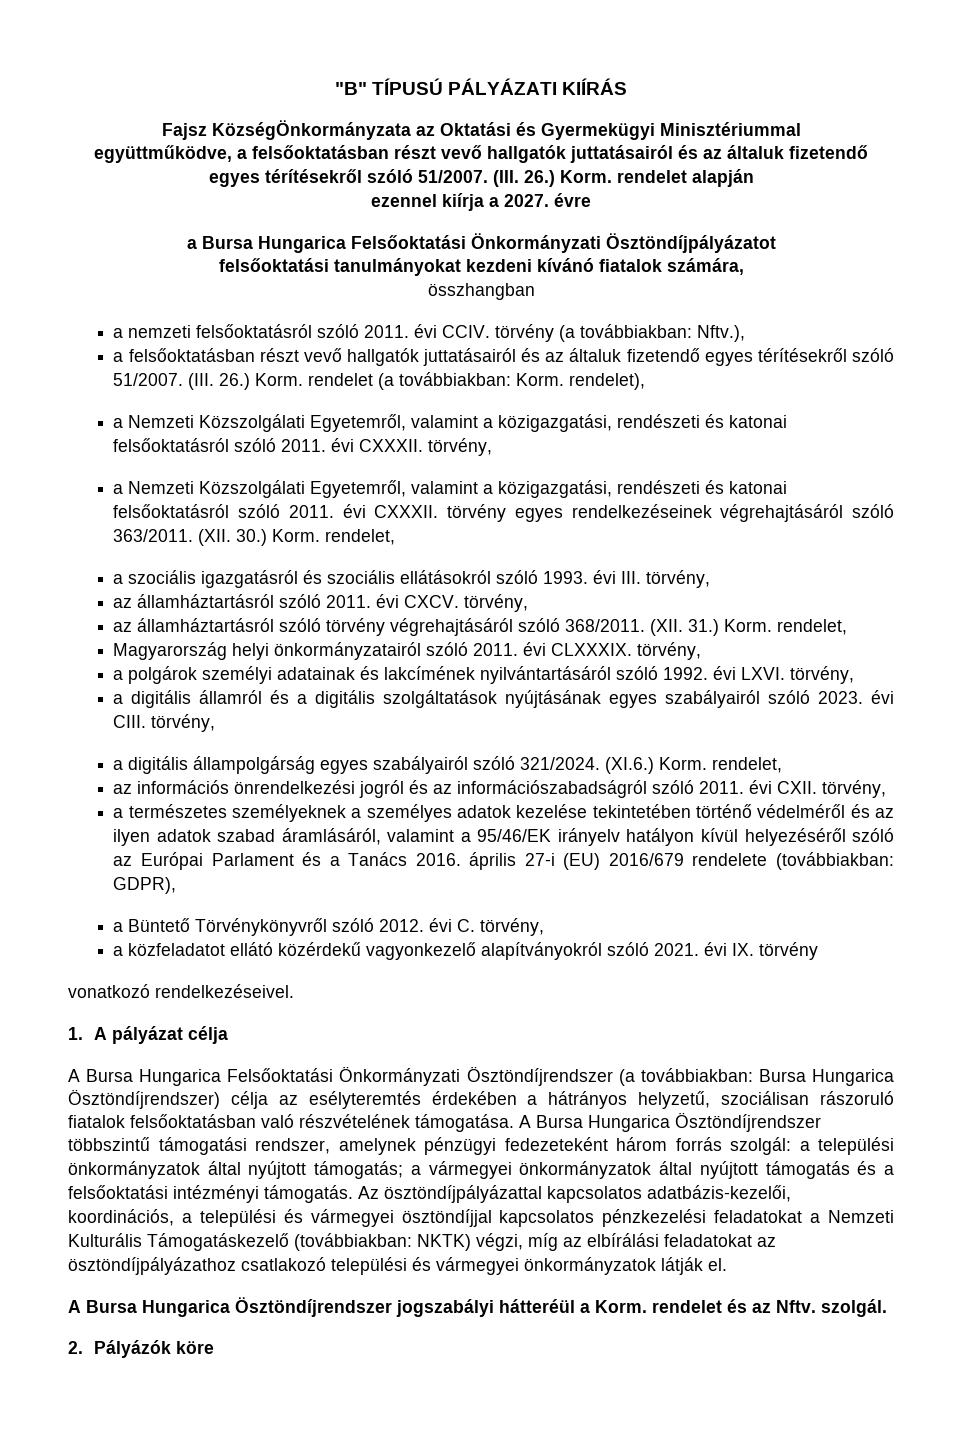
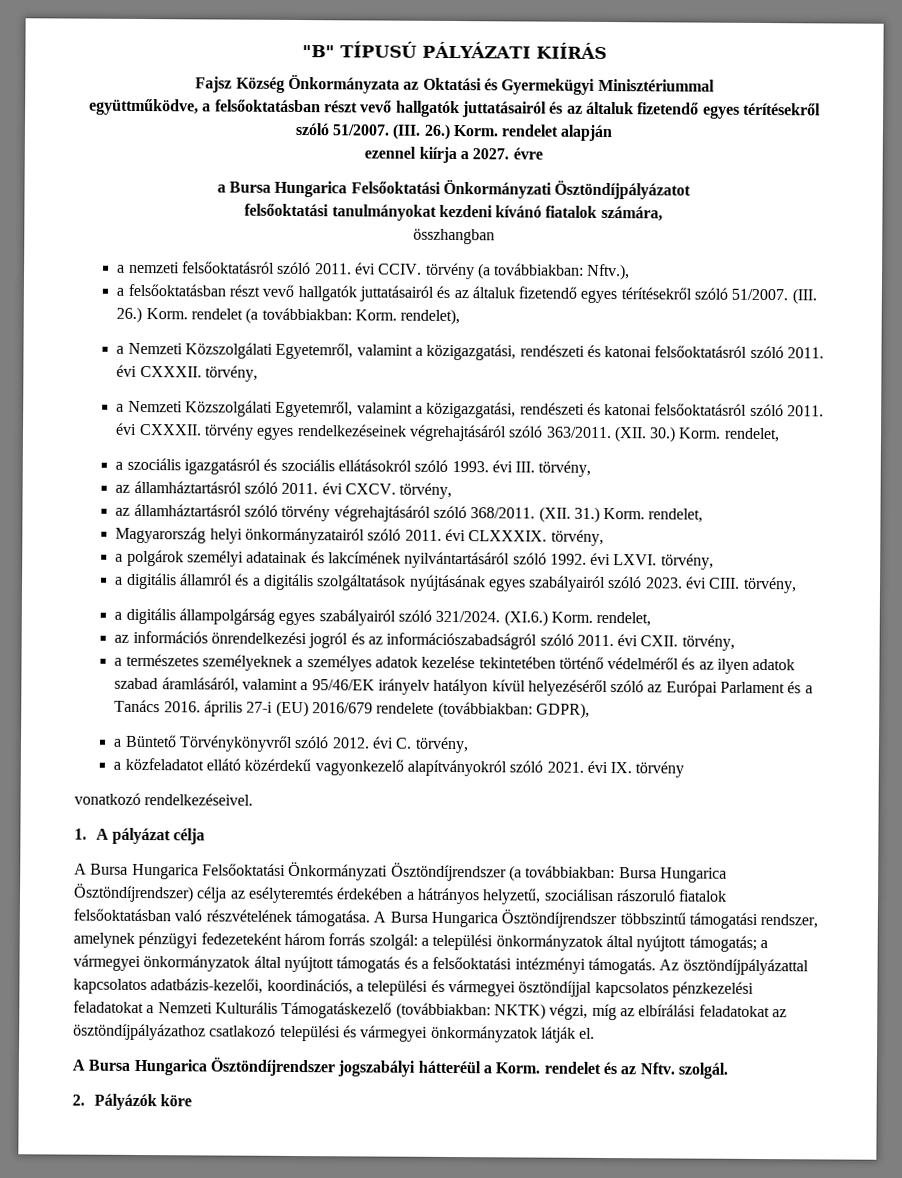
[211,120,411,140] KözségÖnkormányzata -> [235,74,401,94] Község Önkormányzata

